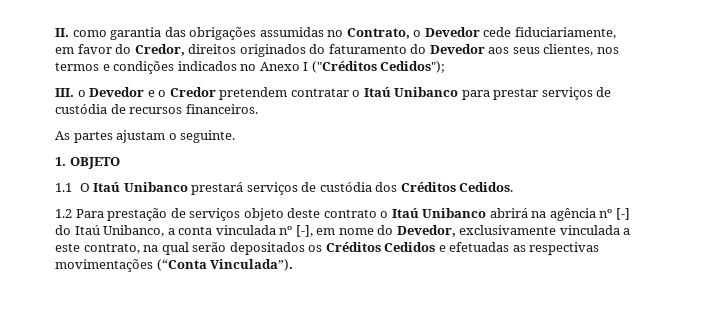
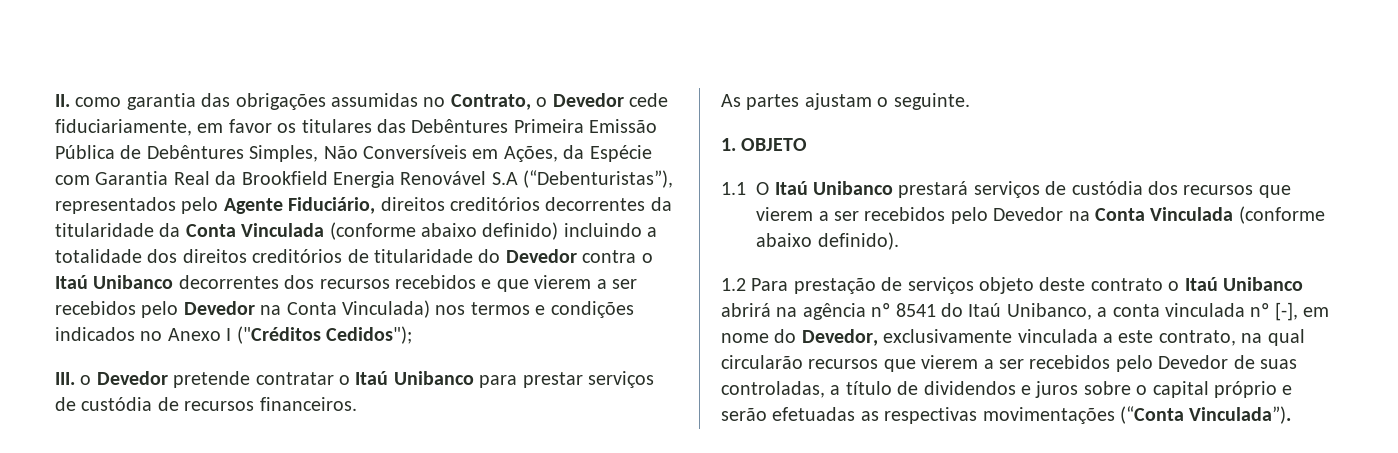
[115,44,594,57] do Credor, direitos originados do faturamento do Devedor aos seus clientes, -> [277,119,658,133] [55,145,652,162] [55,170,674,188] [55,197,672,214] [55,222,658,240] [55,249,653,263] [55,275,637,292] [55,300,430,318] os titulares das Debêntures Primeira Emissão Pública de Debêntures Simples, Não Conversíveis em Ações, da Espécie com Garantia Real da Brookfield Energia Renovável S.A (“Debenturistas”), representados pelo Agente Fiduciário, direitos creditórios decorrentes da titularidade da Conta Vinculada (conforme abaixo definido) incluindo a totalidade dos direitos creditórios de titularidade do Devedor contra o Itaú Unibanco decorrentes dos recursos recebidos e que vierem a ser recebidos pelo Devedor na Conta Vinculada)
[147,87,288,100] e o Credor pretendem -> [173,371,251,388] pretende
[400,182,514,192] Créditos Cedidos. -> [1183,185,1291,198] [756,206,1325,224] [756,232,899,250] recursos que vierem a ser recebidos pelo Devedor na Conta Vinculada (conforme abaixo definido).
[615,208,630,220] [-] -> [895,303,936,317] 8541
[192,242,446,255] serão depositados os Créditos Cedidos e -> [721,355,1297,372] [721,381,1293,398] [721,408,767,421] circularão recursos que vierem a ser recebidos pelo Devedor de suas controladas, a título de dividendos e juros sobre o capital próprio e serão

